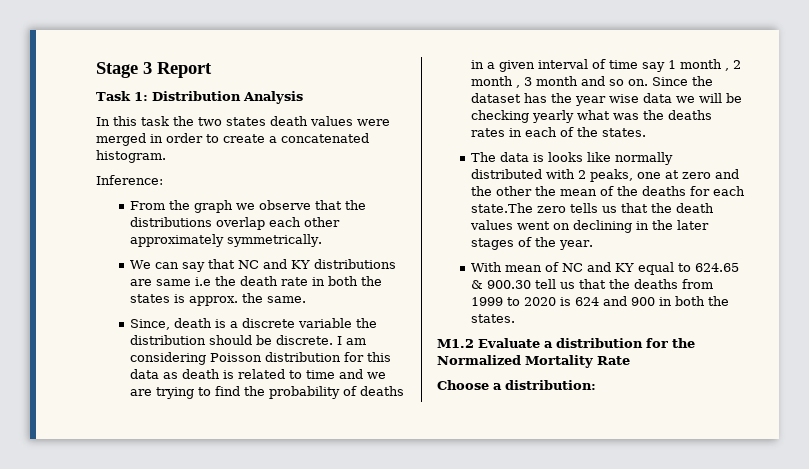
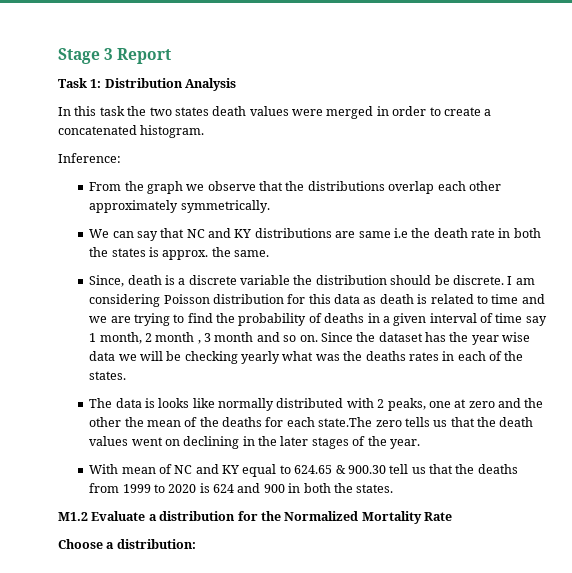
[680,59,730,71] month , -> [99,332,142,344] month,

